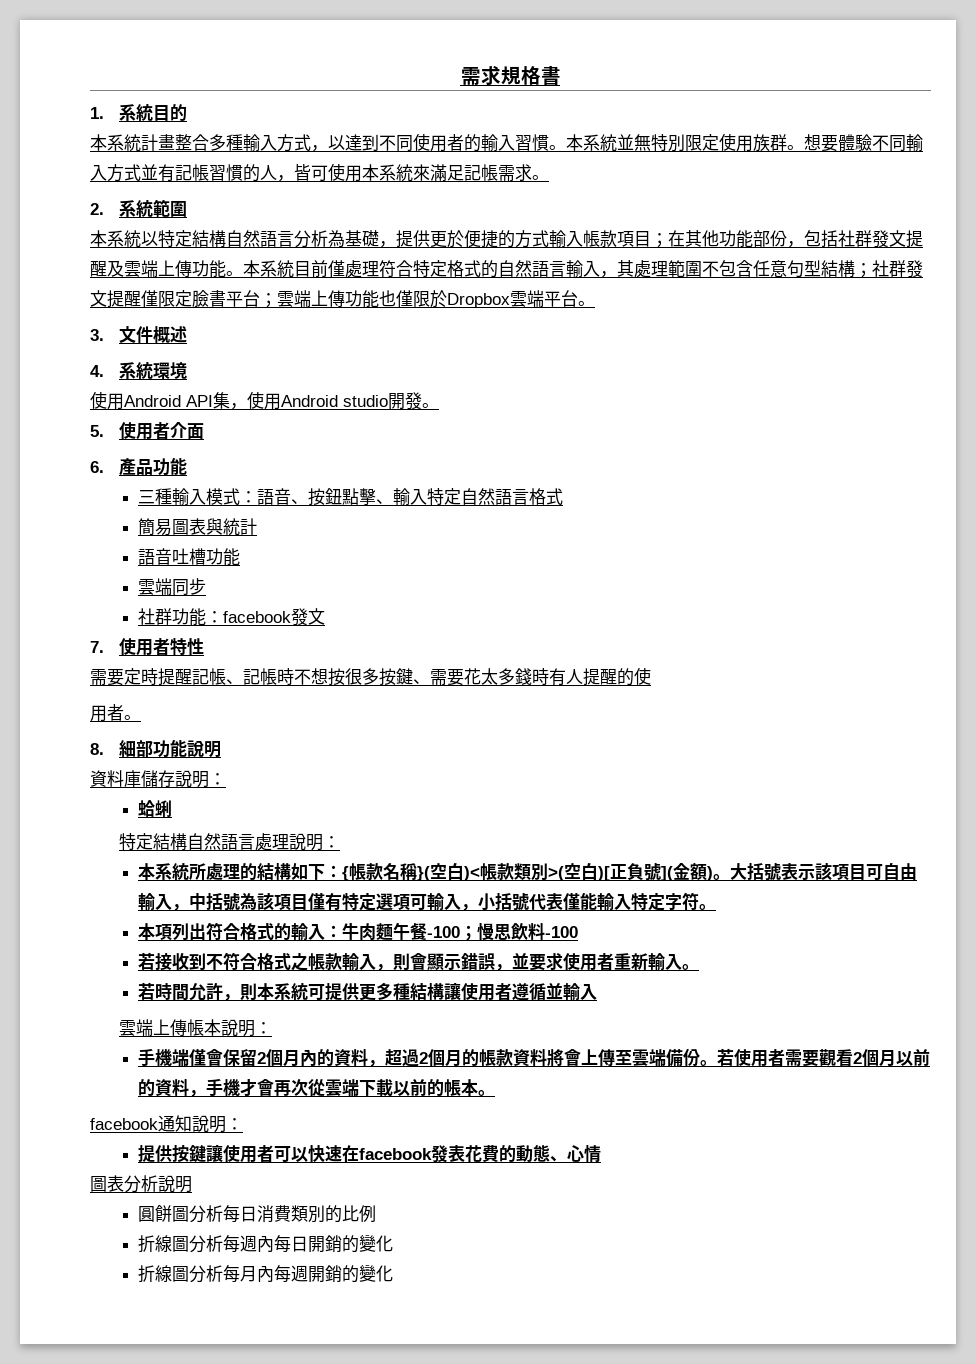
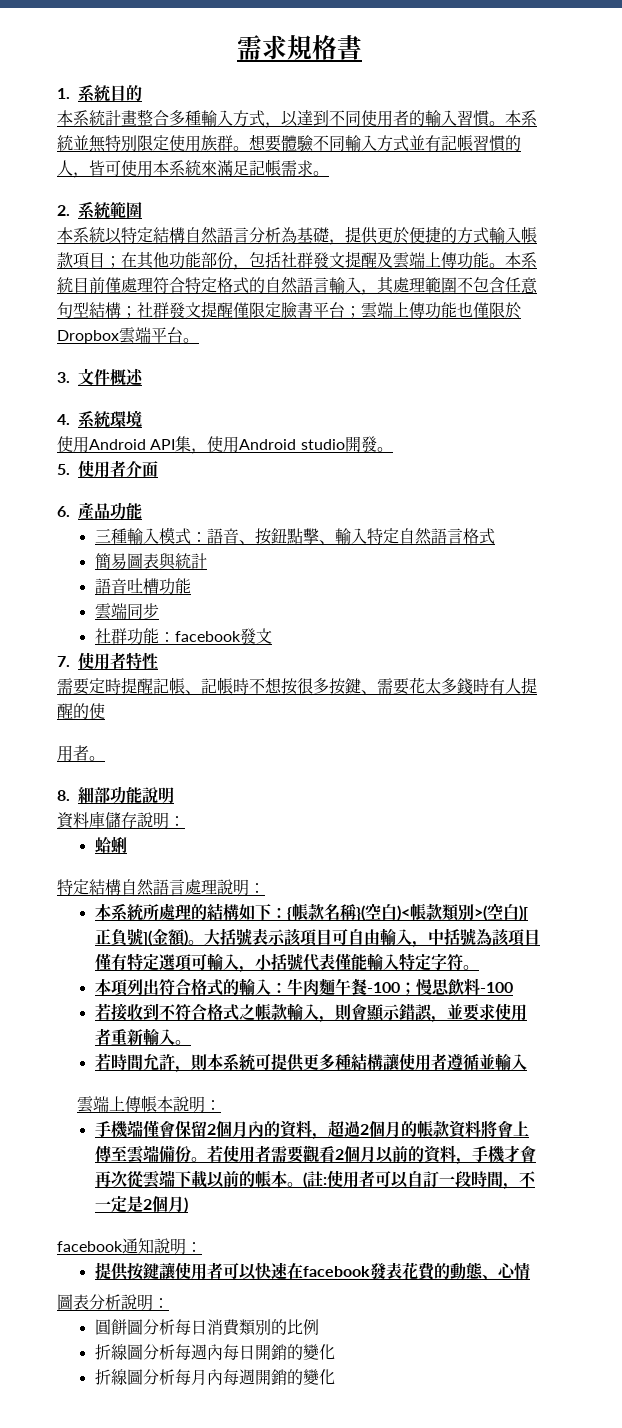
(495, 1093) none -> [302,1170,536,1190] [94,1196,188,1213] (註:使用者可以自訂一段時間，不一定是2個月)
(192, 1184) none -> [153,1298,169,1308] ：

